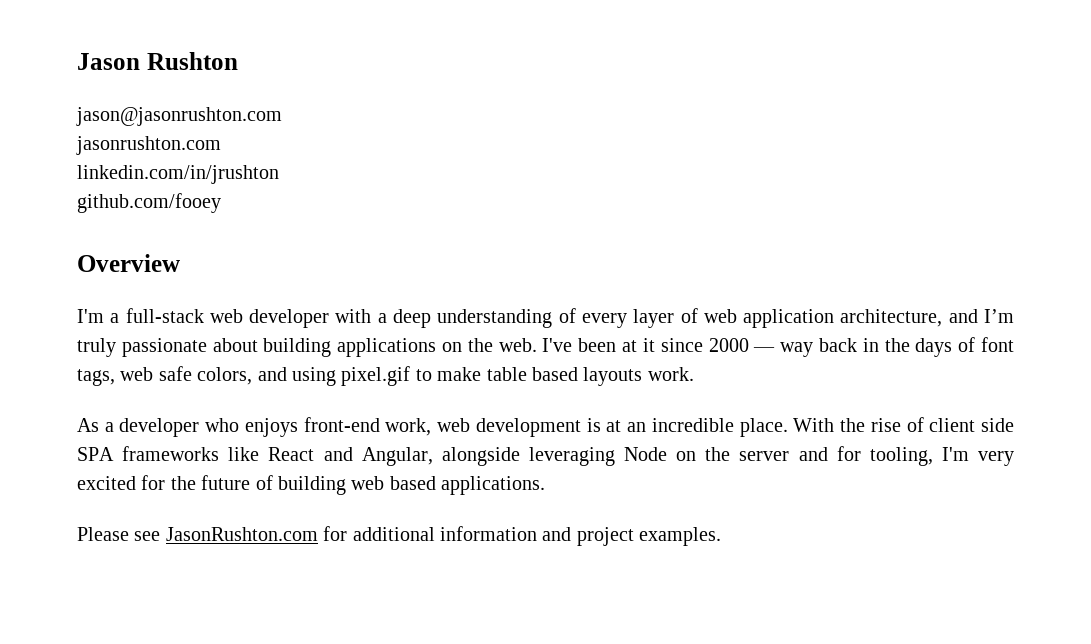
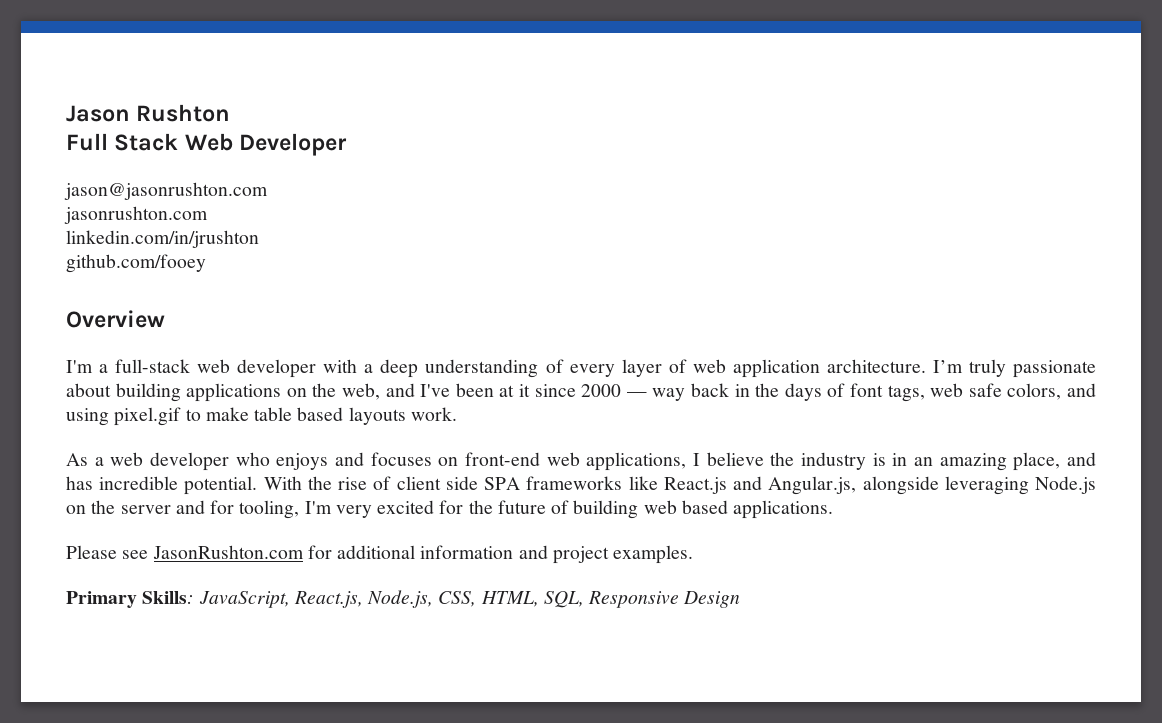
(238, 61) none -> [66,133,348,156] // Full Stack Web Developer
[840,309,978,327] architecture, and -> [826,359,926,373] architecture.
[498,338,537,352] web. -> [342,383,415,400] web, and
(114, 427) none -> [110,452,144,466] web
[303,417,788,437] front-end work, web development is at an incredible place. -> [335,452,1096,471] [66,476,258,495] and focuses on front-end web applications, I believe the industry is in an amazing place, and has incredible potential.
[268,447,433,466] React and Angular, -> [663,476,857,495] React.js and Angular.js,
[624,447,667,461] Node -> [1035,476,1097,494] Node.js
(722, 536) none -> [66,590,741,608] // Primary Skills: JavaScript, React.js, Node.js, CSS, HTML, SQL, Responsive Design

